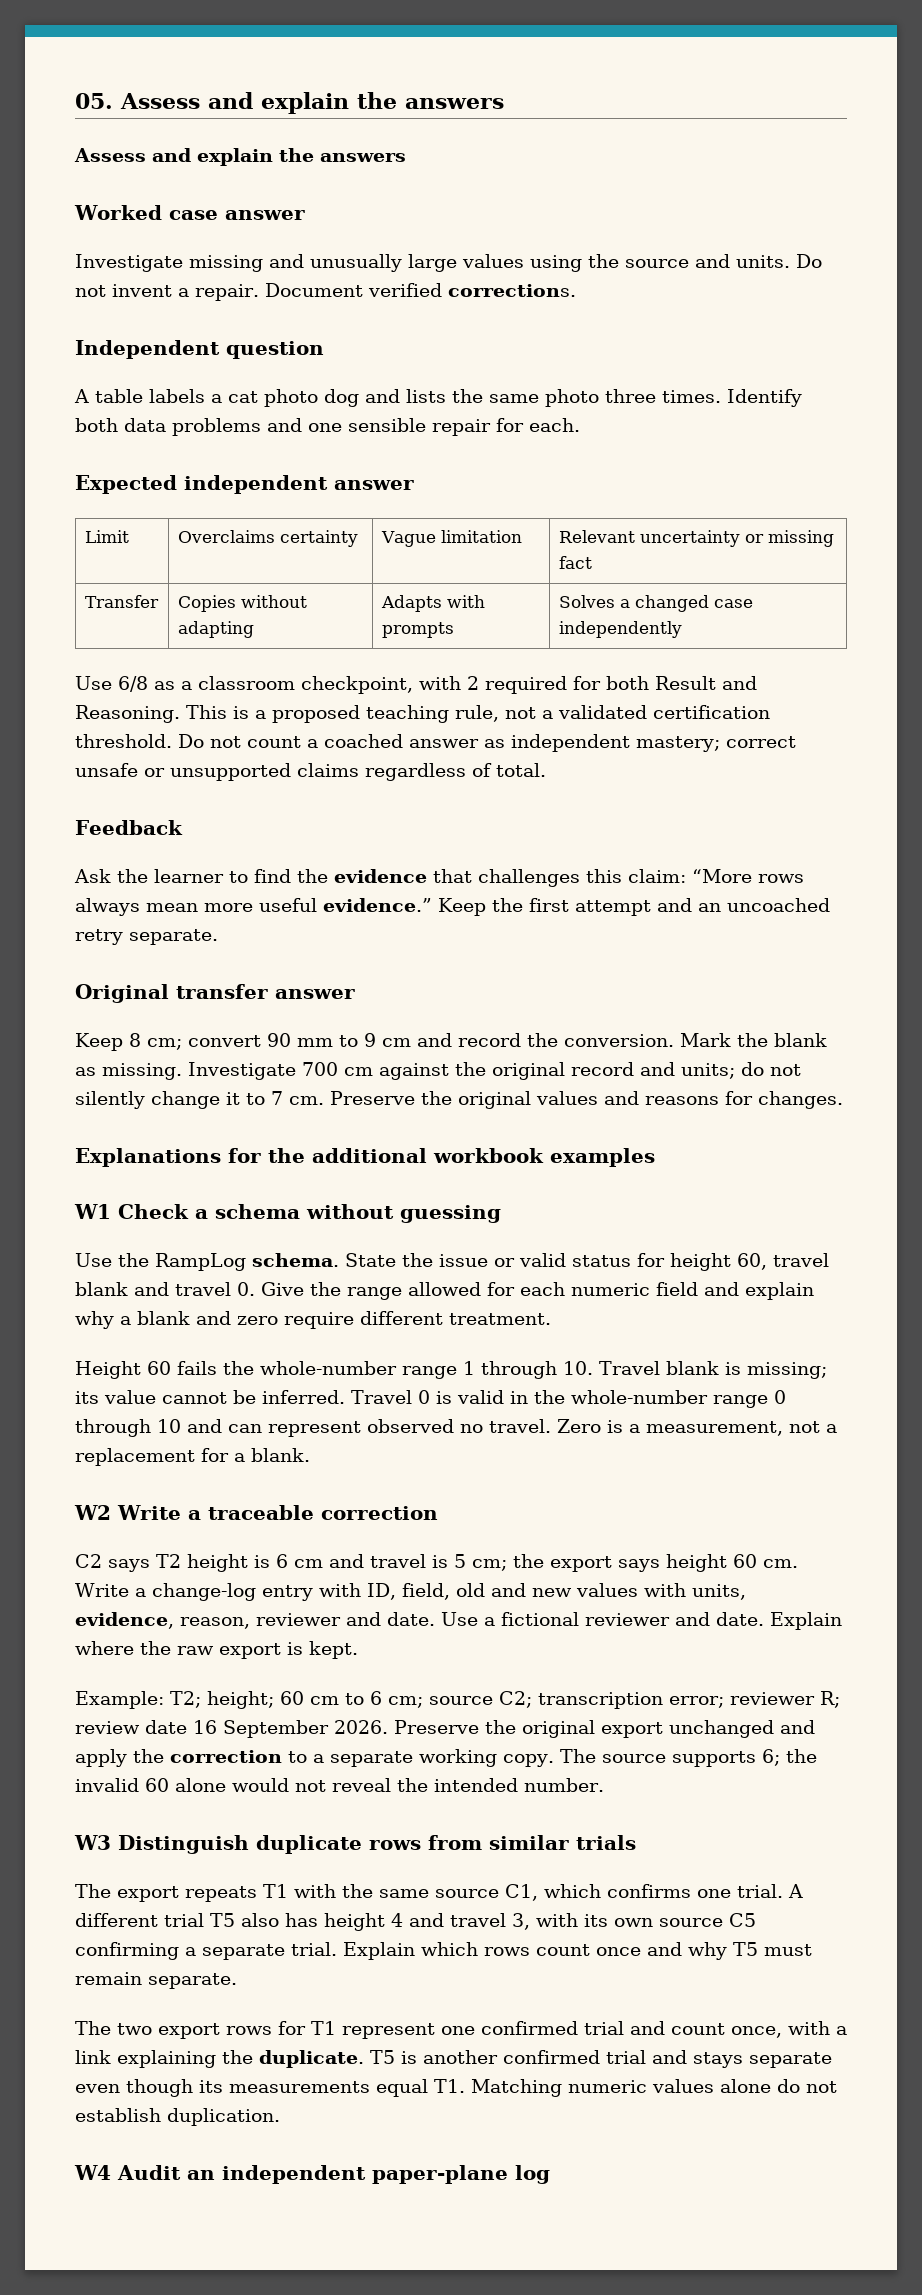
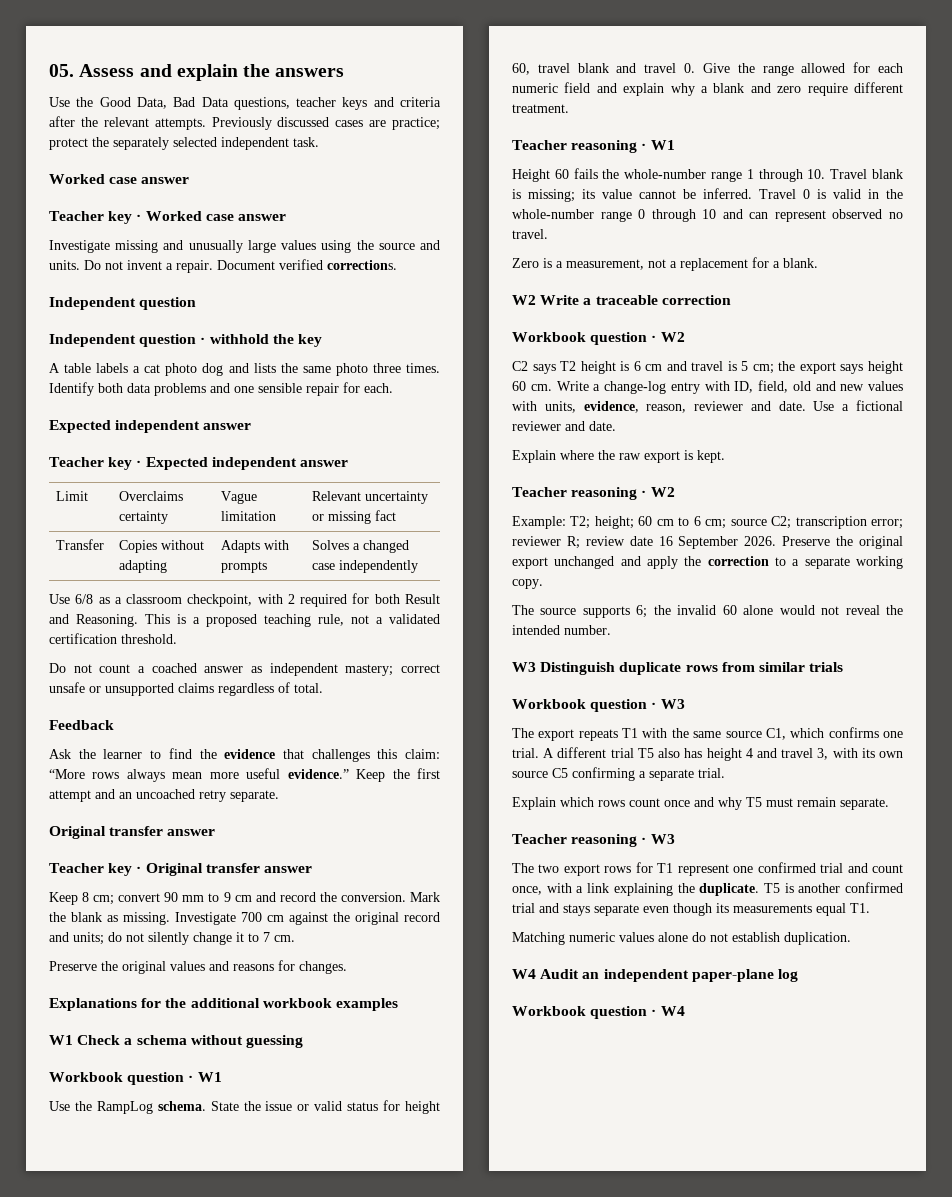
[74,148,406,166] Assess and explain the answers // -> [49,97,442,110] [49,116,440,130] [49,137,319,150] [49,174,190,184] [49,211,142,224] Use the Good Data, Bad Data questions, teacher keys and criteria after the relevant attempts. Previously discussed cases are practice; protect the separately selected independent task. // Worked case answer // Teacher key ·
(324, 350) none -> [49,334,322,347] // Independent question · withhold the key
(414, 485) none -> [49,457,348,470] // Teacher key · Expected independent answer
(172, 741) none -> (177, 639) //
(355, 994) none -> [49,863,312,876] // Teacher key · Original transfer answer
(324, 1100) none -> (295, 938) //
(501, 1214) none -> [49,1072,222,1085] // Workbook question · W1
(551, 1319) none -> [512,140,675,153] // Teacher reasoning · W1
(551, 1426) none -> (548, 234) //
(438, 1513) none -> [512,332,685,345] // Workbook question · W2
(764, 1619) none -> (616, 426) //
(358, 1650) none -> [512,487,675,500] // Teacher reasoning · W2
(554, 1760) none -> (543, 584) //
(636, 1842) none -> [512,699,685,712] // Workbook question · W3
(337, 1949) none -> (725, 773) //
(237, 1981) none -> [512,834,675,847] // Teacher reasoning · W3
(465, 2086) none -> (870, 908) //
(550, 2174) none -> [512,1006,685,1019] // Workbook question · W4

